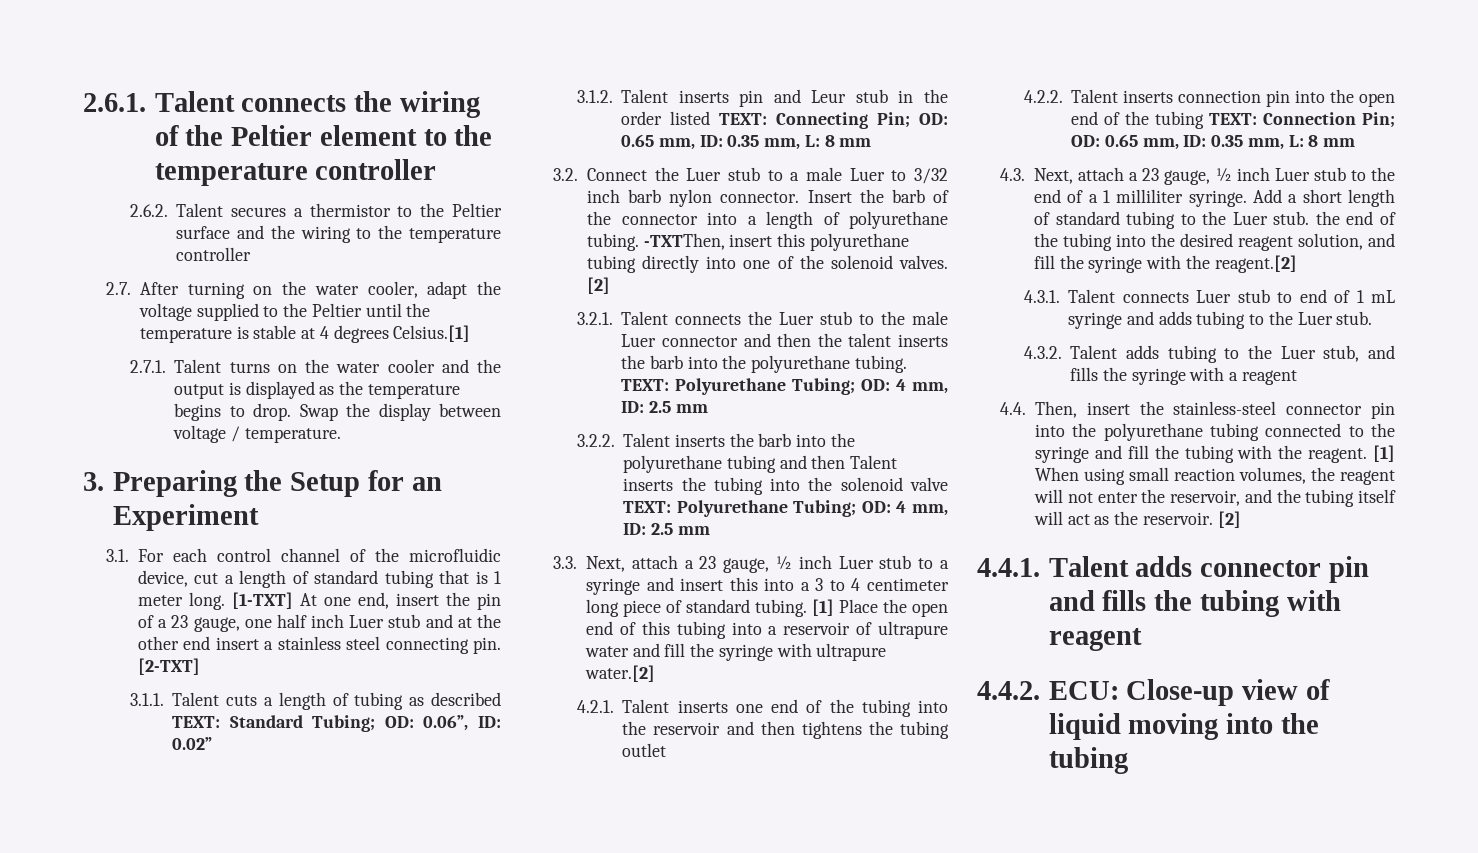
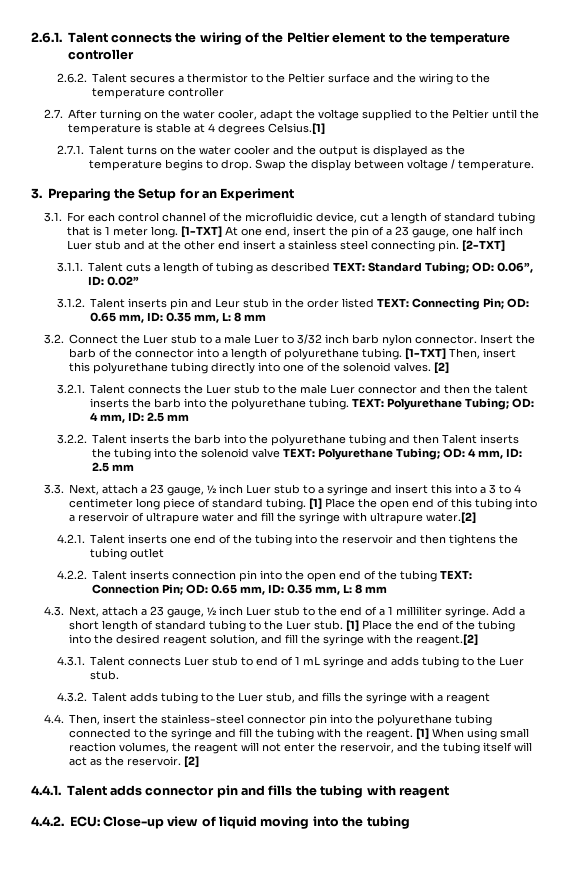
[643,233,725,250] -TXTThen, -> [405,348,481,360] [1-TXT] Then,
(1310, 218) none -> [346,620,393,632] [1] Place

